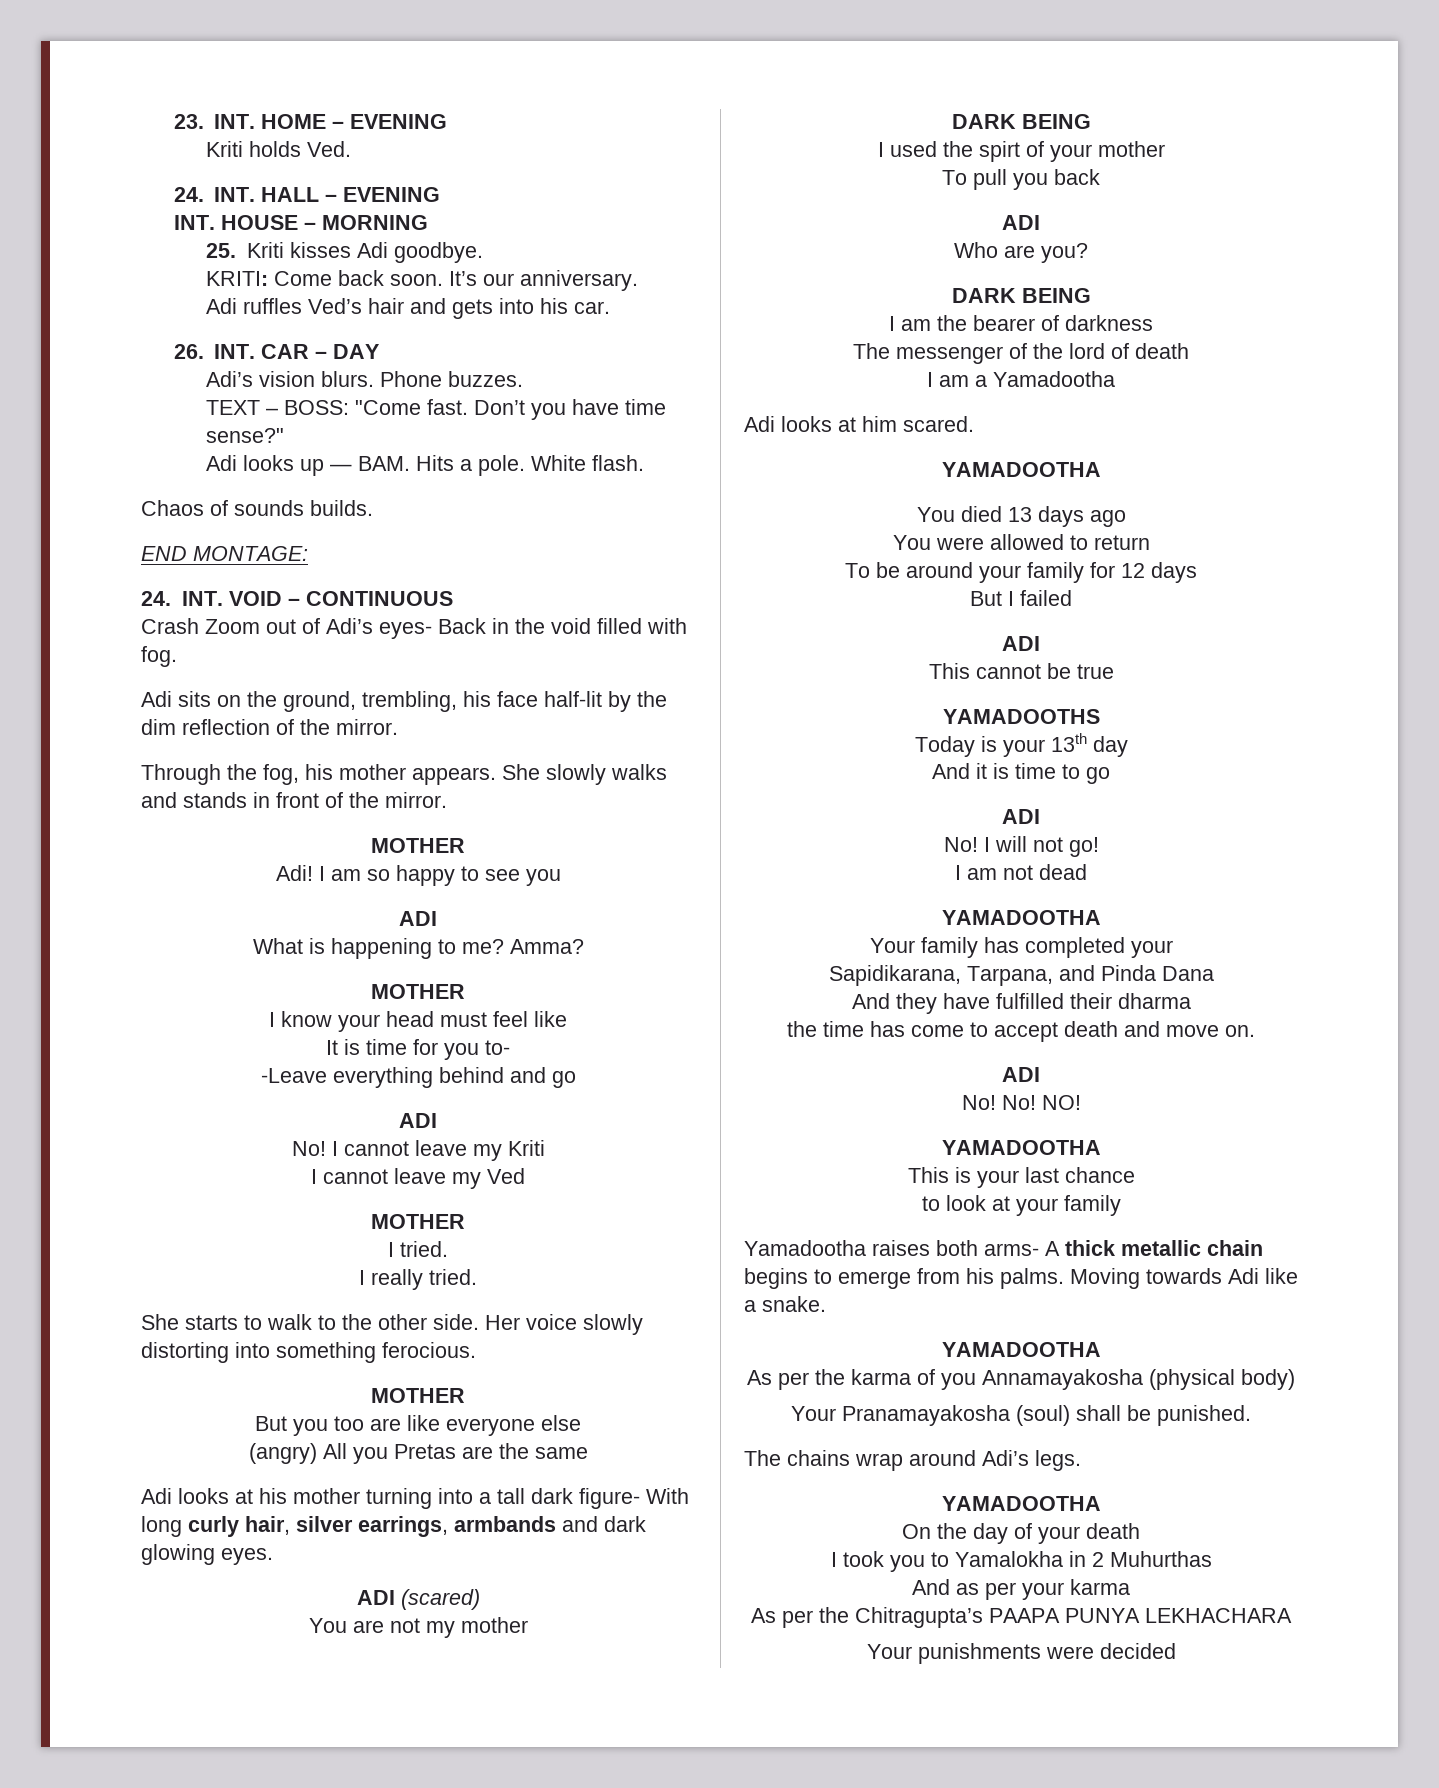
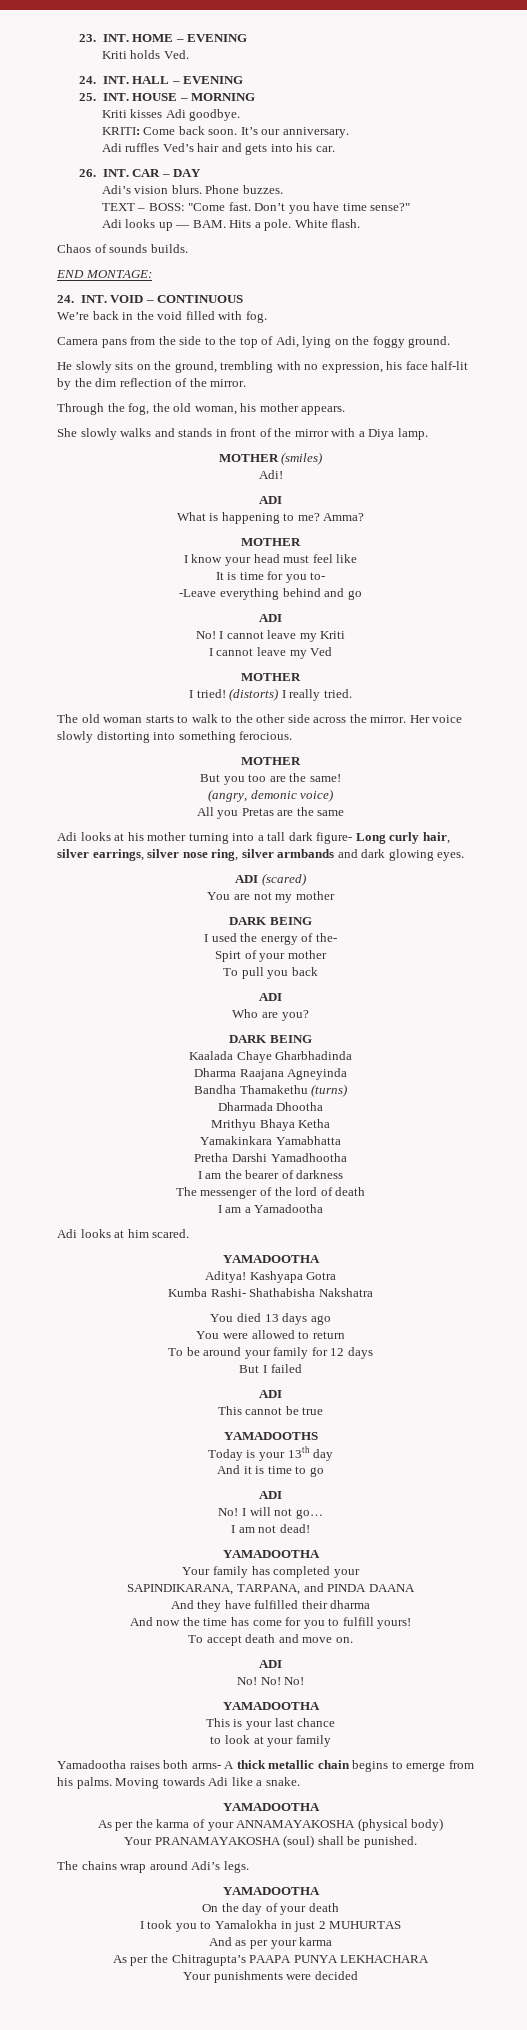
(441, 194) none -> [79,93,97,101] 25.
[206,243,237,258] 25. -> (256, 97) none
[141,618,486,639] Crash Zoom out of Adi’s eyes- Back -> [57,311,119,320] We’re back
[141,691,457,712] Adi sits on the ground, trembling, -> [57,336,451,348] [57,361,383,373] Camera pans from the side to the top of Adi, lying on the foggy ground. // He slowly sits on the ground, trembling with no expression,
(299, 774) none -> [152,403,237,415] the old woman,
(496, 776) none -> (346, 410) //
[385,792,447,808] [371,838,465,853] mirror. // MOTHER -> [294,428,428,440] [218,452,323,465] mirror with a Diya lamp. // MOTHER (smiles)
[318,865,561,886] I am so happy to see you -> (283, 474) none
[400,1241,448,1257] tried. // -> [196,688,279,701] tried! (distorts)
[141,1314,179,1330] She -> [57,714,143,723] The old woman
[433,1314,479,1330] side. -> [287,714,407,723] side across the mirror.
[407,1415,581,1436] [248,1443,317,1464] like everyone else // (angry) -> [289,773,341,782] [207,789,334,802] the same! // (angry, demonic voice) //
[646,1488,689,1504] [141,1516,182,1537] With long -> [355,833,386,844] Long
(448, 1526) none -> [147,849,274,861] silver nose ring, silver
[978,141,1020,162] spirt -> [260,933,337,945] [215,951,242,962] energy of the- // Spirt
(1091, 295) none -> [188,1051,353,1063] [193,1068,348,1080] [193,1084,348,1097] [217,1102,324,1111] [210,1119,331,1131] [200,1136,341,1145] [194,1153,347,1162] // Kaalada Chaye Gharbhadinda // Dharma Raajana Agneyinda // Bandha Thamakethu (turns) // Dharmada Dhootha // Mrithyu Bhaya Ketha // Yamakinkara Yamabhatta // Pretha Darshi Yamadhootha
(1101, 469) none -> [204,1271,337,1283] [168,1288,373,1297] // Aditya! Kashyapa Gotra // Kumba Rashi- Shathabisha Nakshatra
[1068,837,1099,857] go! -> [295,1509,323,1519] go…
[1039,864,1087,880] dead -> [279,1524,310,1533] dead!
[828,965,1214,986] Sapidikarana, Tarpana, and Pinda Dana -> [127,1583,415,1595] SAPINDIKARANA, TARPANA, and PINDA DAANA
(1191, 1001) none -> [129,1617,181,1626] And now
[970,1022,988,1037] to -> [285,1617,412,1629] [188,1635,204,1643] for you to fulfill yours! // To
[1041,1095,1081,1110] NO! -> [284,1677,305,1685] No!
[941,1369,1143,1390] you Annamayakosha -> [207,1820,356,1831] your ANNAMAYAKOSHA
[842,1405,1010,1426] Pranamayakosha -> [154,1837,281,1845] PRANAMAYAKOSHA
[1091,1551,1212,1567] 2 Muhurthas -> [294,1921,402,1932] just 2 MUHURTAS

